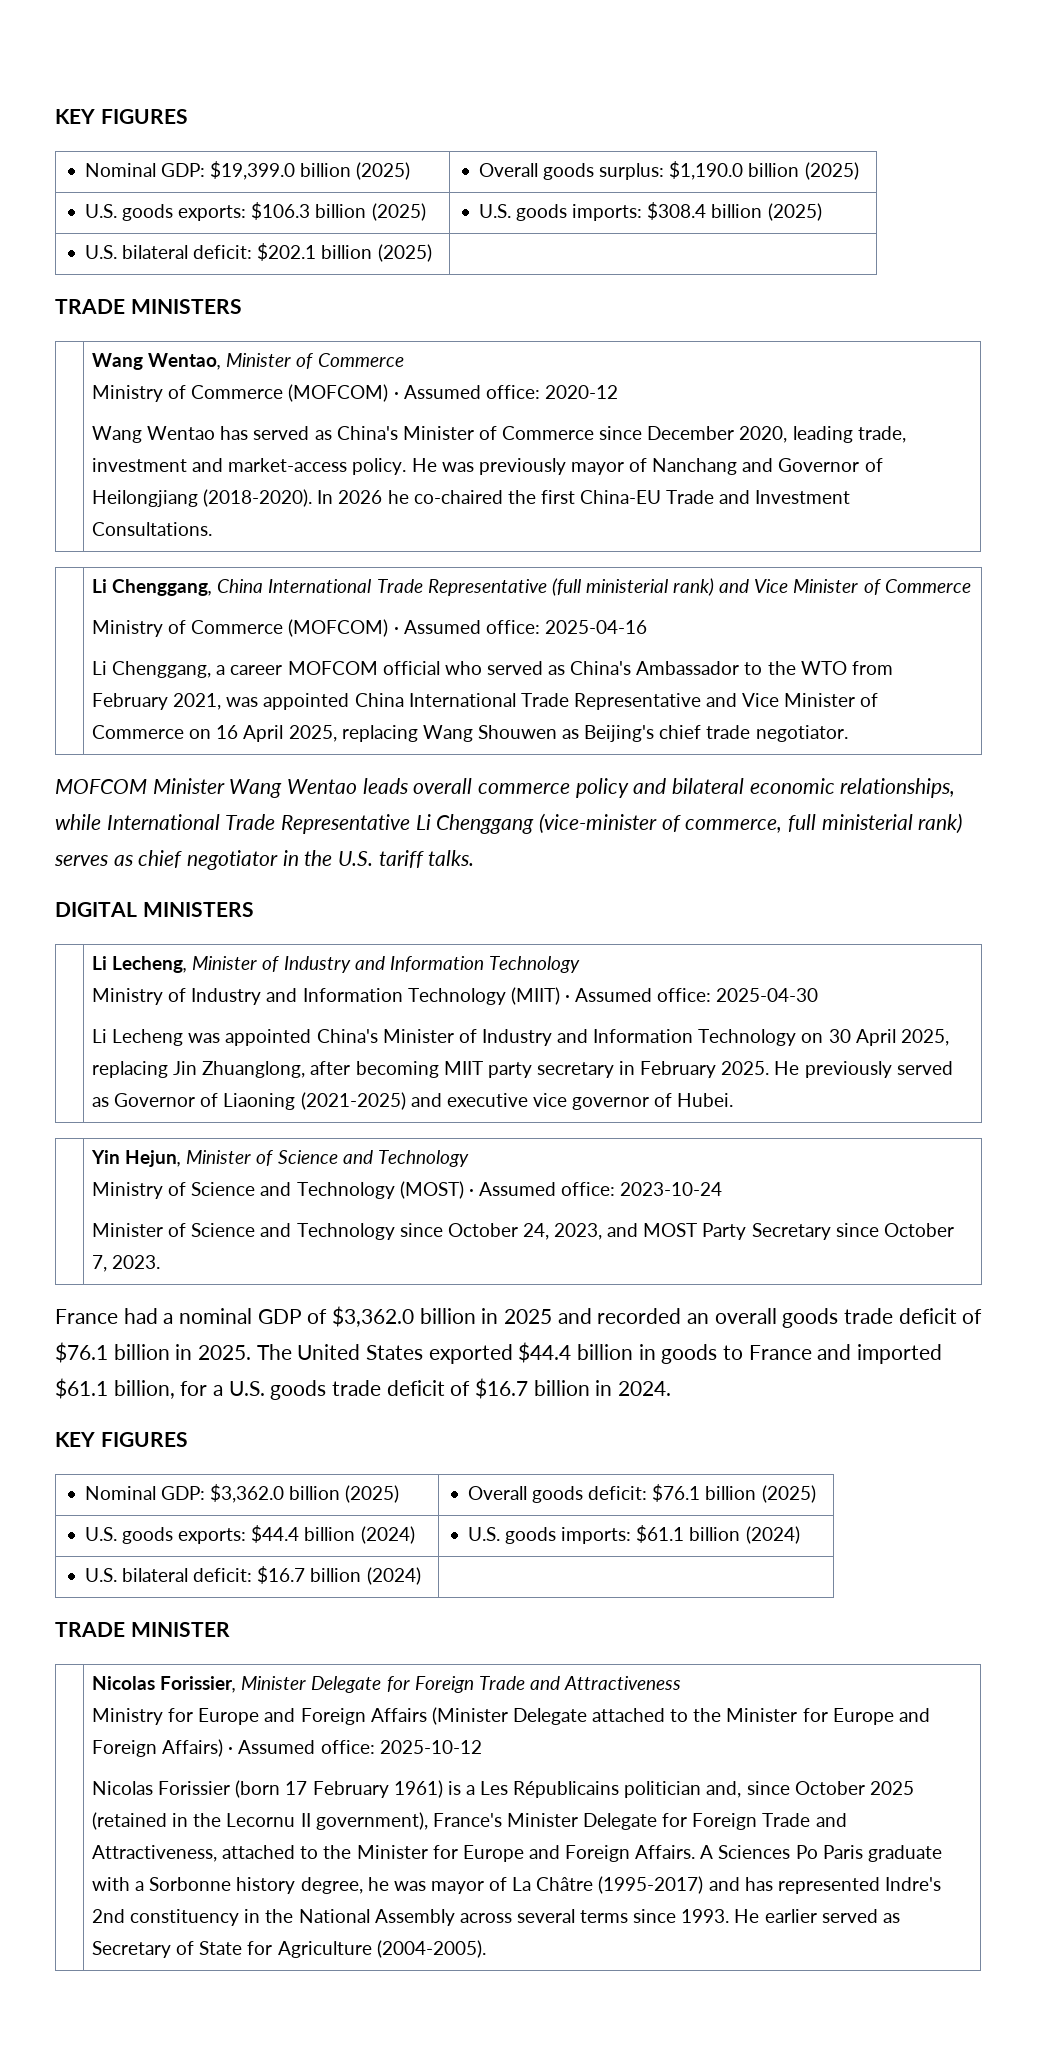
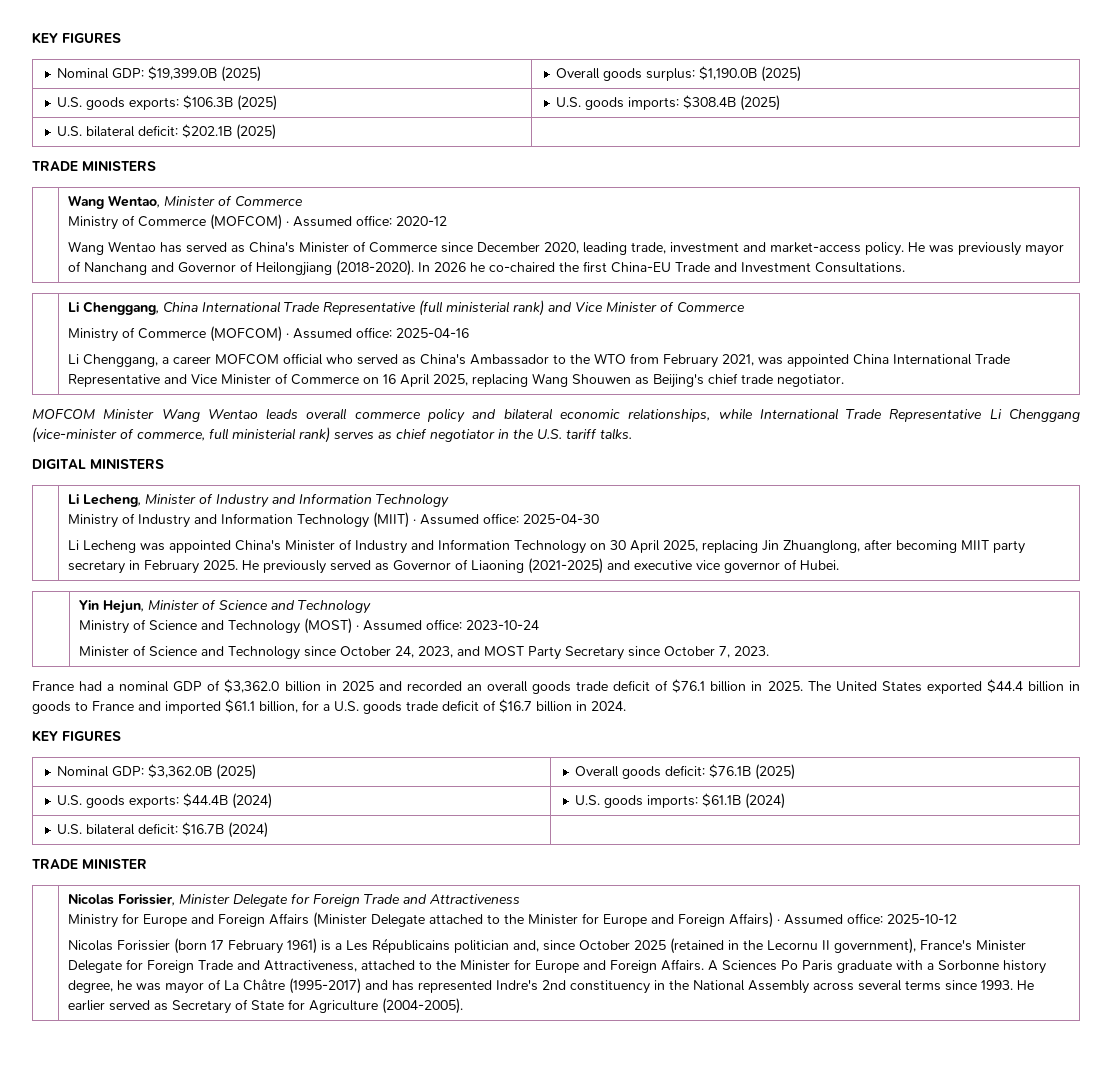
[55,109,188,124] [84,161,352,180] KEY FIGURES // Nominal GDP: $19,399.0 billion -> [32,32,121,44] [57,66,218,80] KEY FIGURES // Nominal GDP: $19,399.0B
[669,161,859,180] [84,202,367,221] $1,190.0 billion (2025) // U.S. goods exports: $106.3 billion -> [699,66,802,82] [57,95,234,110] $1,190.0B (2025) // U.S. goods exports: $106.3B
[647,202,763,220] $308.4 billion -> [683,95,737,109] $308.4B
[257,243,373,261] $202.1 billion -> [182,124,233,138] $202.1B
[210,1484,341,1503] $3,362.0 billion -> [148,764,213,778] $3,362.0B
[652,1484,816,1503] [84,1525,356,1544] $76.1 billion (2025) // U.S. goods exports: $44.4 billion -> [709,764,796,780] [57,793,229,808] $76.1B (2025) // U.S. goods exports: $44.4B
[636,1525,741,1543] $61.1 billion -> [702,793,742,807] $61.1B
[257,1566,362,1584] $16.7 billion -> [182,822,225,836] $16.7B

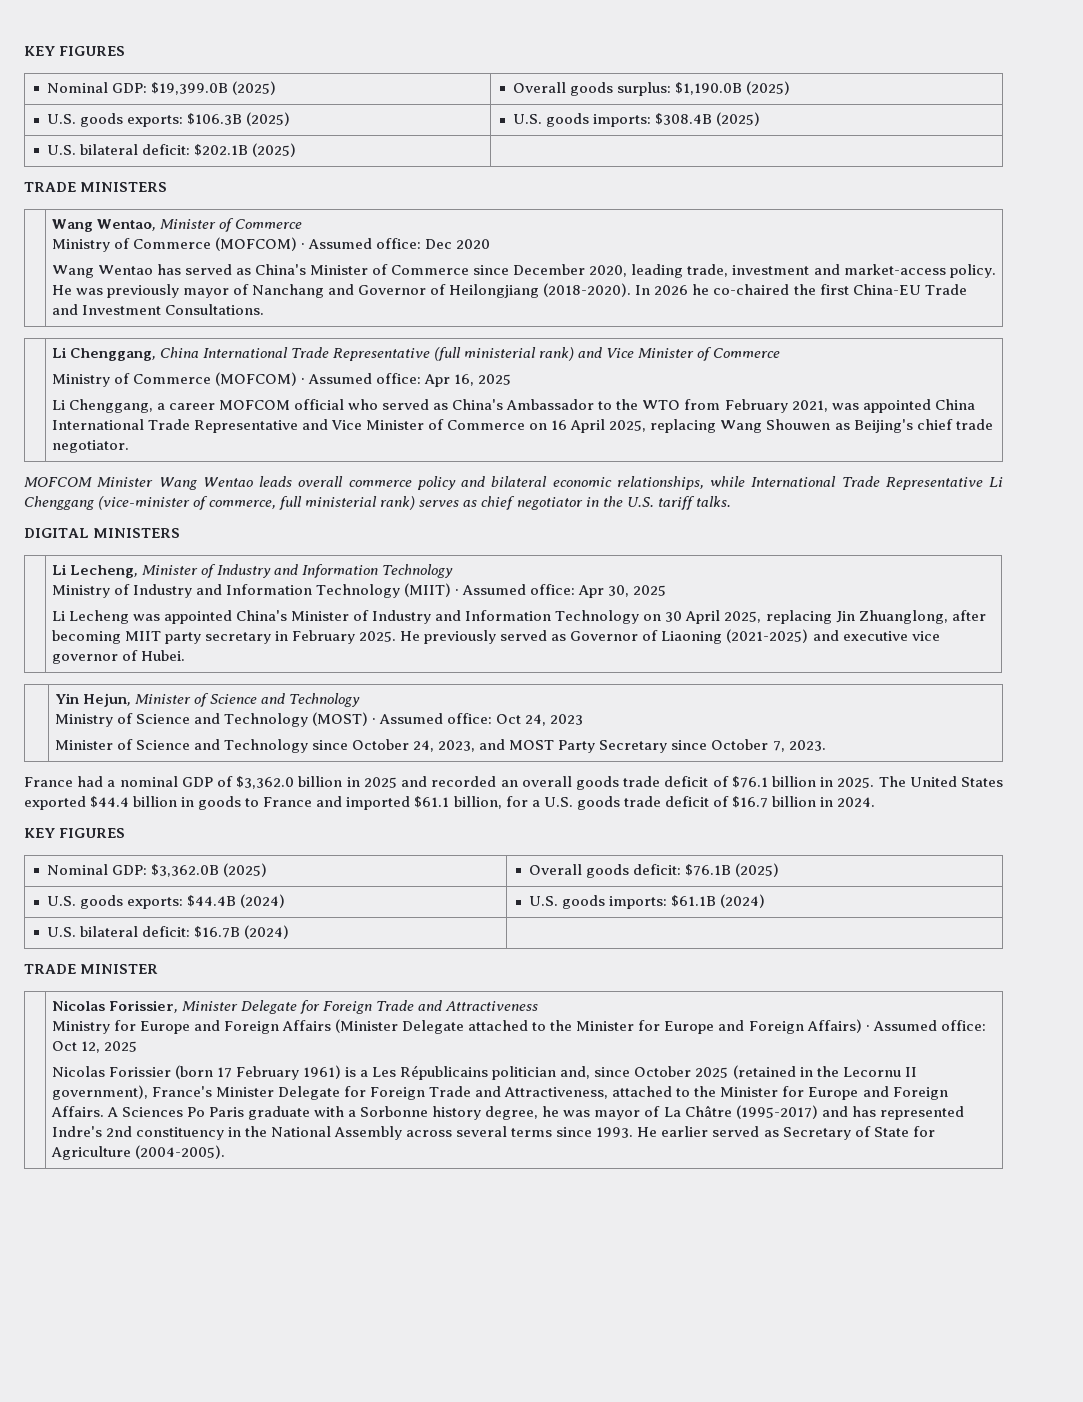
[395,216,447,226] 2020-12 -> [425,239,491,249] Dec 2020
[395,328,469,338] 2025-04-16 -> [424,374,512,387] Apr 16, 2025
[522,514,599,524] 2025-04-30 -> [578,585,667,598] Apr 30, 2025
[465,620,539,630] 2023-10-24 -> [496,714,584,726] Oct 24, 2023
[886,914,957,924] 2025-10-12 -> [51,1041,137,1053] Oct 12, 2025

